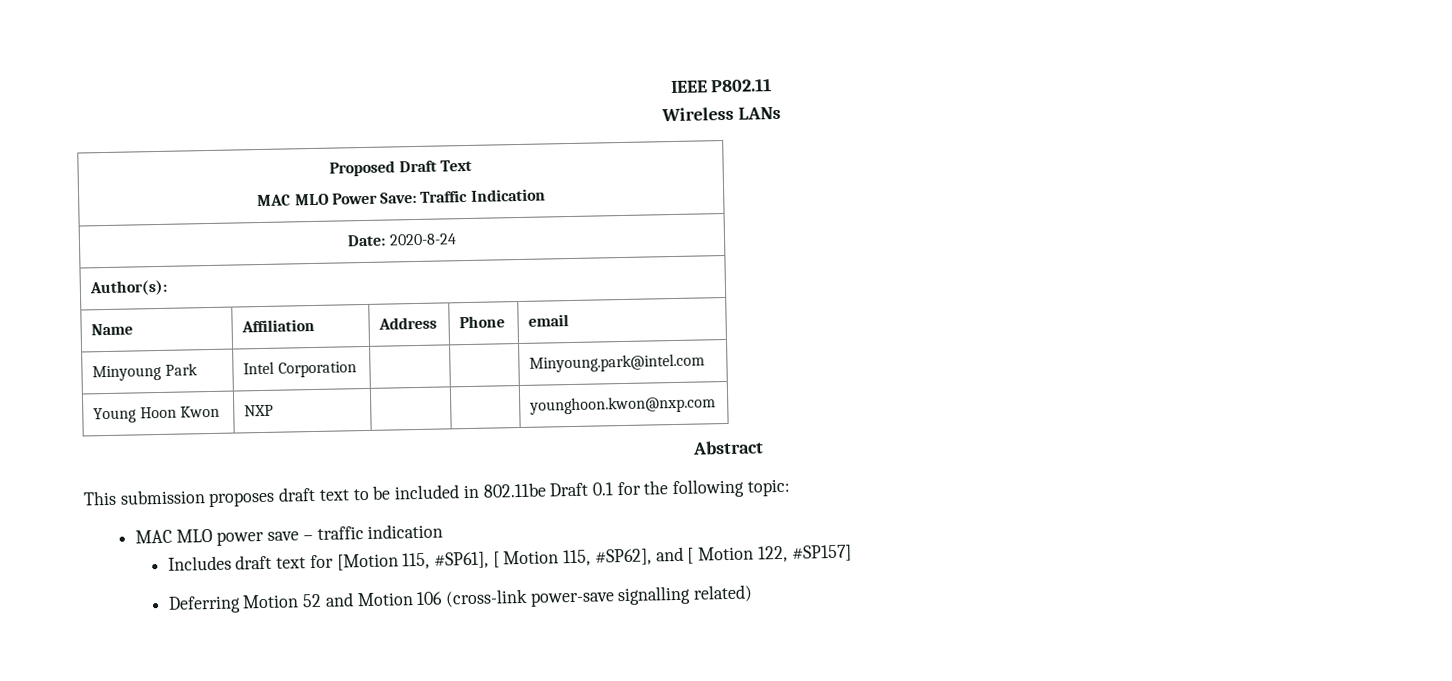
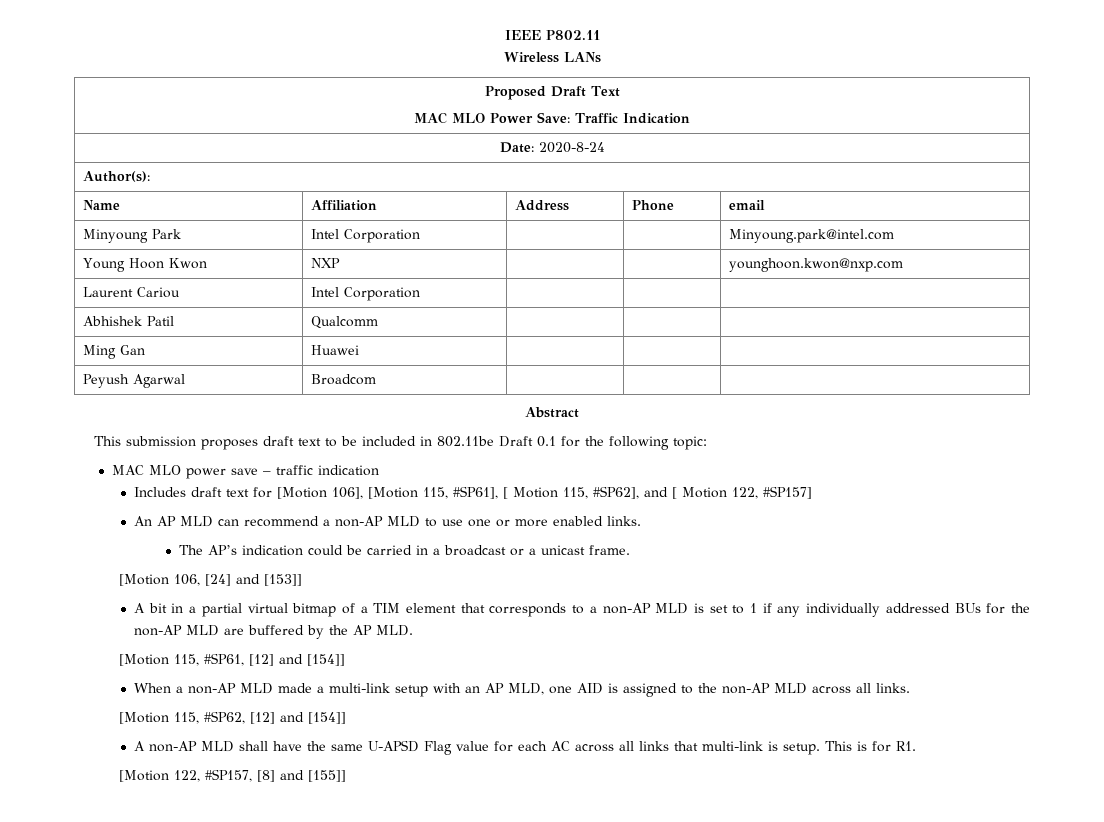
(717, 405) none -> [82,287,180,298] [310,287,420,301] [82,316,174,326] [310,316,378,329] [82,345,145,359] [310,345,359,355] [82,374,185,388] [310,374,376,385] // Laurent Cariou | Intel Corporation | | | // Abhishek Patil | Qualcomm | | | // Ming Gan | Huawei | | | // Peyush Agarwal | Broadcom | | |
(399, 562) none -> [331,487,418,499] 106], [Motion
[167,584,754,614] Deferring Motion 52 and Motion 106 (cross-link power-save signalling related) -> [133,516,641,527] [178,545,630,556] [118,574,302,586] [133,603,1030,617] [133,625,413,639] [118,653,345,666] [133,683,910,697] [118,711,346,724] [133,740,916,755] [118,769,346,782] An AP MLD can recommend a non-AP MLD to use one or more enabled links. // The AP’s indication could be carried in a broadcast or a unicast frame. // [Motion 106, [24] and [153]] // A bit in a partial virtual bitmap of a TIM element that corresponds to a non-AP MLD is set to 1 if any individually addressed BUs for the non-AP MLD are buffered by the AP MLD. // [Motion 115, #SP61, [12] and [154]] // When a non-AP MLD made a multi-link setup with an AP MLD, one AID is assigned to the non-AP MLD across all links. // [Motion 115, #SP62, [12] and [154]] // A non-AP MLD shall have the same U-APSD Flag value for each AC across all links that multi-link is setup. This is for R1. // [Motion 122, #SP157, [8] and [155]]

